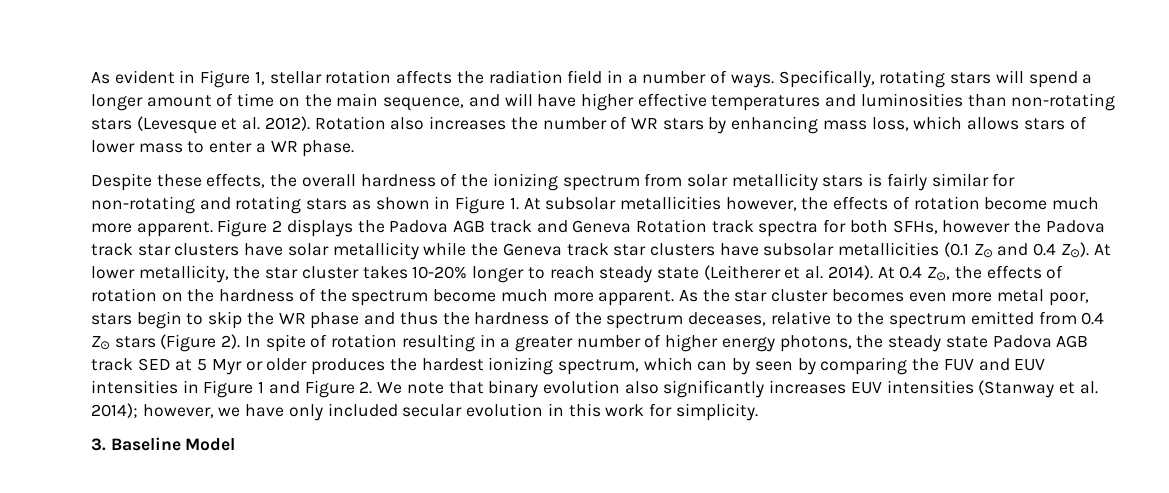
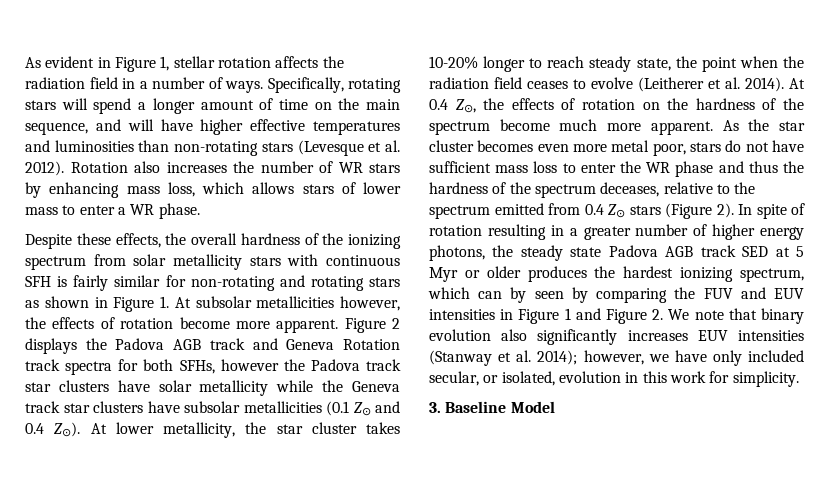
(864, 181) none -> [287,254,401,266] [25,276,51,287] with continuous SFH
[1052,197,1100,210] much -> (230, 323) none
[656,267,699,279] state -> [636,56,804,72] [429,77,633,89] state, the point when the radiation field ceases to evolve
[136,311,243,329] begin to skip -> [725,140,804,152] [429,161,616,173] do not have sufficient mass loss to enter
[402,404,463,417] secular -> [429,371,555,386] secular, or isolated,

